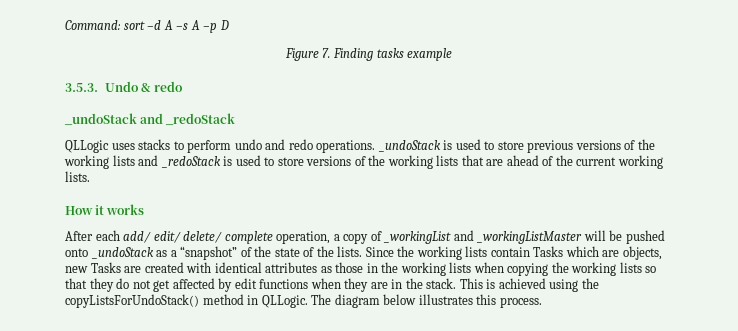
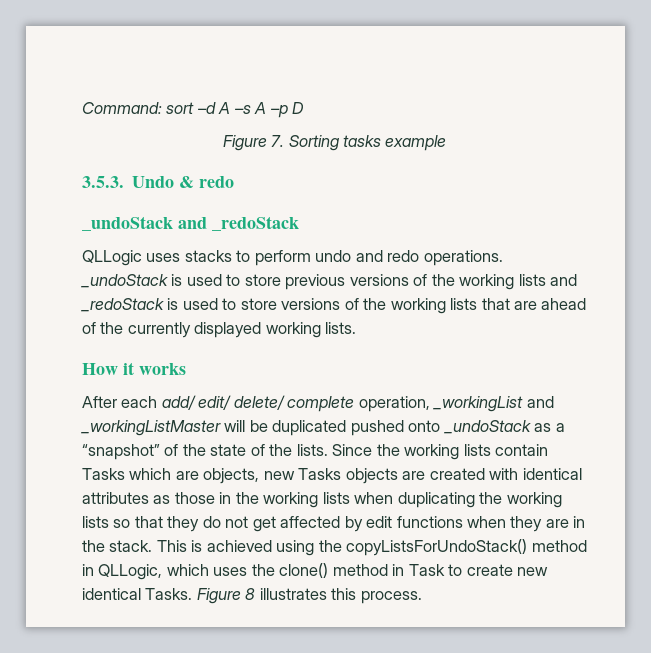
[333,48,373,61] Finding -> [288,135,339,151] Sorting
[576,157,617,166] current -> [127,322,262,338] currently displayed
[333,231,382,244] a copy of -> (430, 404) none
(623, 235) none -> [272,420,347,436] duplicated
(121, 267) none -> [345,468,398,484] objects
[507,263,549,276] copying -> [397,492,475,508] duplicating
[261,294,417,308] QLLogic. The diagram below -> [98,563,549,580] [82,588,256,604] QLLogic, which uses the clone() method in Task to create new identical Tasks. Figure 8

